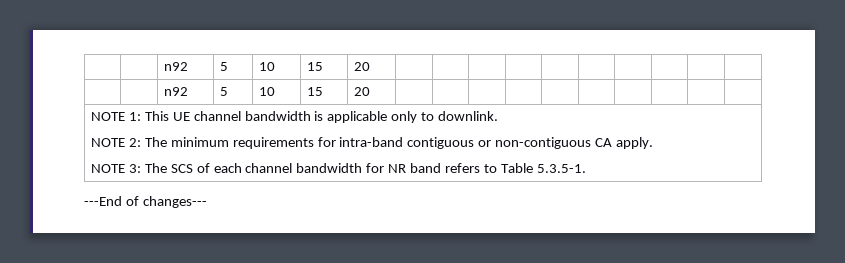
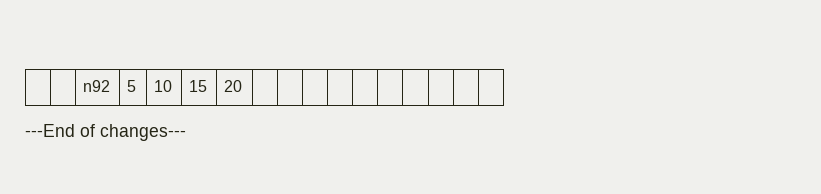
[163,62,188,71] [219,62,228,71] [258,62,275,71] [306,62,323,71] [353,62,370,71] [163,87,188,96] [219,87,228,96] [258,87,275,96] [306,87,323,96] [353,87,370,96] [90,111,499,123] [90,137,654,149] [90,163,586,173] | | n92 | 5 | 10 | 15 | 20 | | | | | | | | | | // | | n92 | 5 | 10 | 15 | 20 | | | | | | | | | | // NOTE 1: This UE channel bandwidth is applicable only to downlink. // NOTE 2: The minimum requirements for intra-band contiguous or non-contiguous CA apply. // NOTE 3: The SCS of each channel bandwidth for NR band refers to Table 5.3.5-1. -> [83,80,111,92] [127,80,137,92] [154,80,173,92] [189,80,208,92] [224,80,243,92] | | n92 | 5 | 10 | 15 | 20 | | | | | | | | | |

